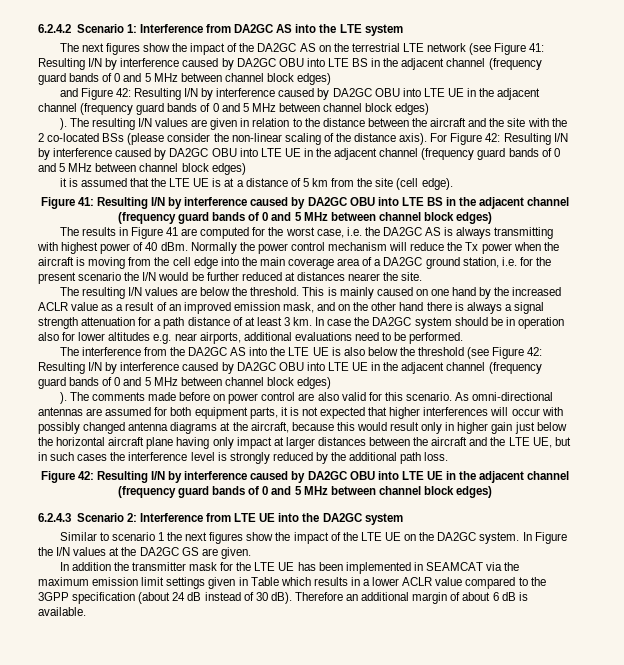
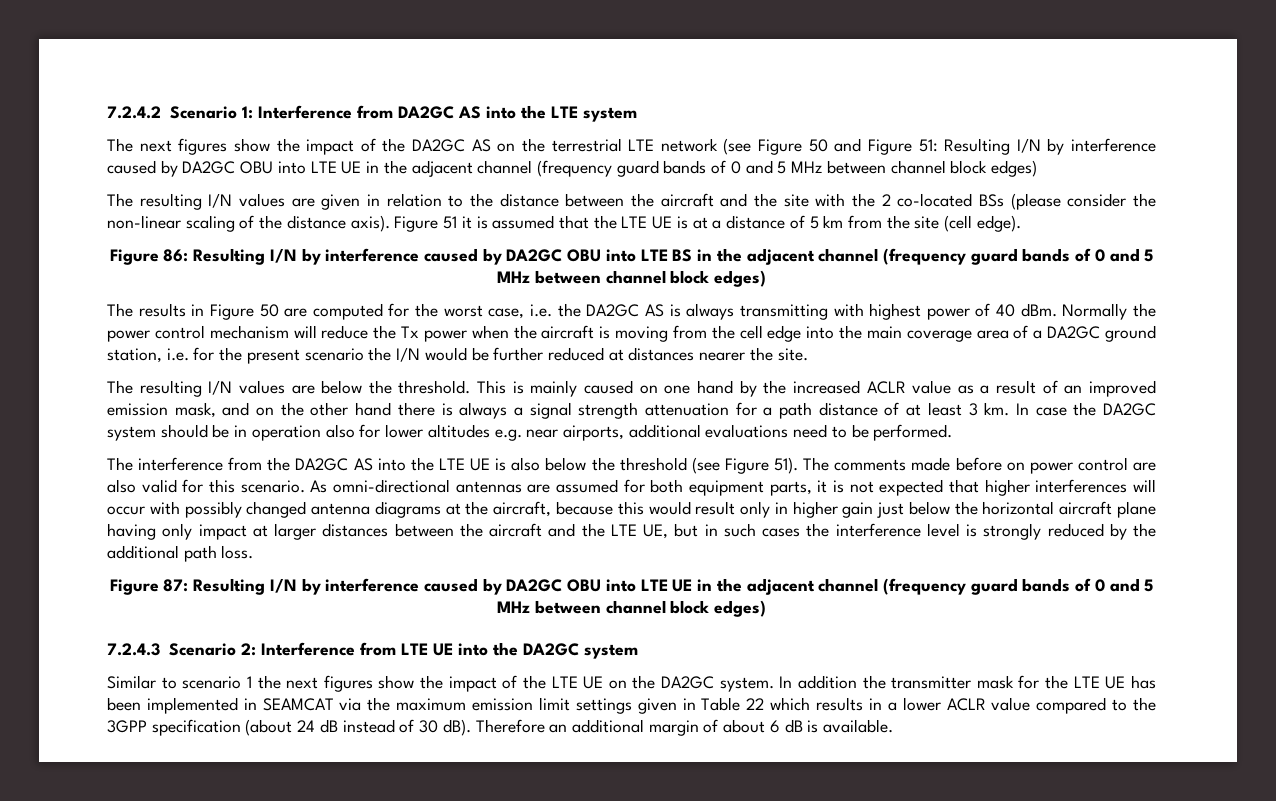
[38,24,71,33] 6.2.4.2 -> [107,106,161,119] 7.2.4.2
[529,43,545,52] [38,58,542,70] [38,73,332,85] 41: Resulting I/N by interference caused by DA2GC OBU into LTE BS in the adjacent channel (frequency guard bands of 0 and 5 MHz between channel block edges) // -> [808,139,828,152] 50
[115,88,131,97] 42: -> [918,139,938,152] 51:
[59,118,67,130] ). -> (1037, 168) none
[430,133,568,145] [38,148,560,160] [38,163,246,175] For Figure 42: Resulting I/N by interference caused by DA2GC OBU into LTE UE in the adjacent channel (frequency guard bands of 0 and 5 MHz between channel block edges) // -> [394,216,458,232] Figure 51
[77,197,94,206] 41: -> [163,249,189,262] 86:
[166,227,179,236] 41 -> [259,304,279,317] 50
[527,347,543,356] [38,362,542,374] [38,377,332,389] [59,392,67,404] 42: Resulting I/N by interference caused by DA2GC OBU into LTE UE in the adjacent channel (frequency guard bands of 0 and 5 MHz between channel block edges) // ). -> [774,457,799,474] 51).
[77,471,94,480] 42: -> [163,579,189,592] 87:
[38,513,71,522] 6.2.4.3 -> [107,643,160,656] 7.2.4.3
[534,532,567,544] [38,547,251,559] [59,562,69,571] Figure the I/N values at the DA2GC GS are given. // In -> (793, 682) none
(279, 581) none -> [746,698,765,710] 22

